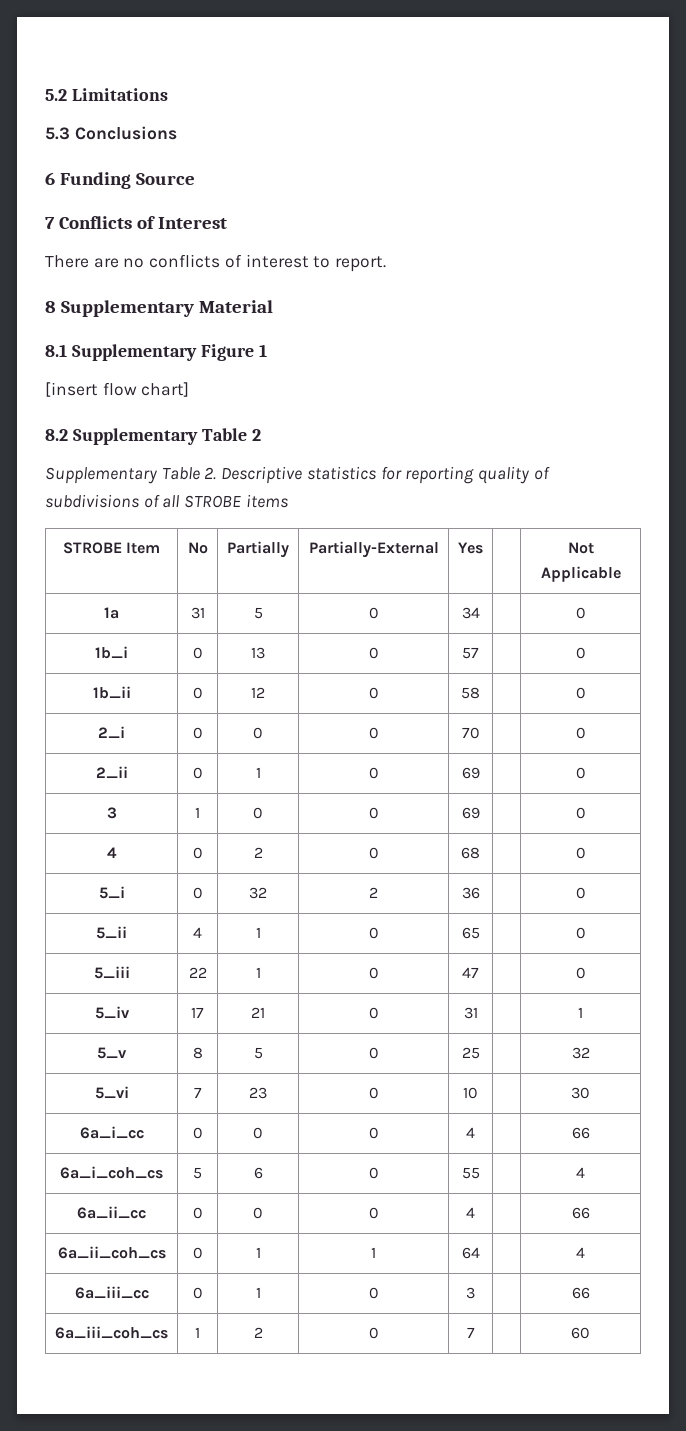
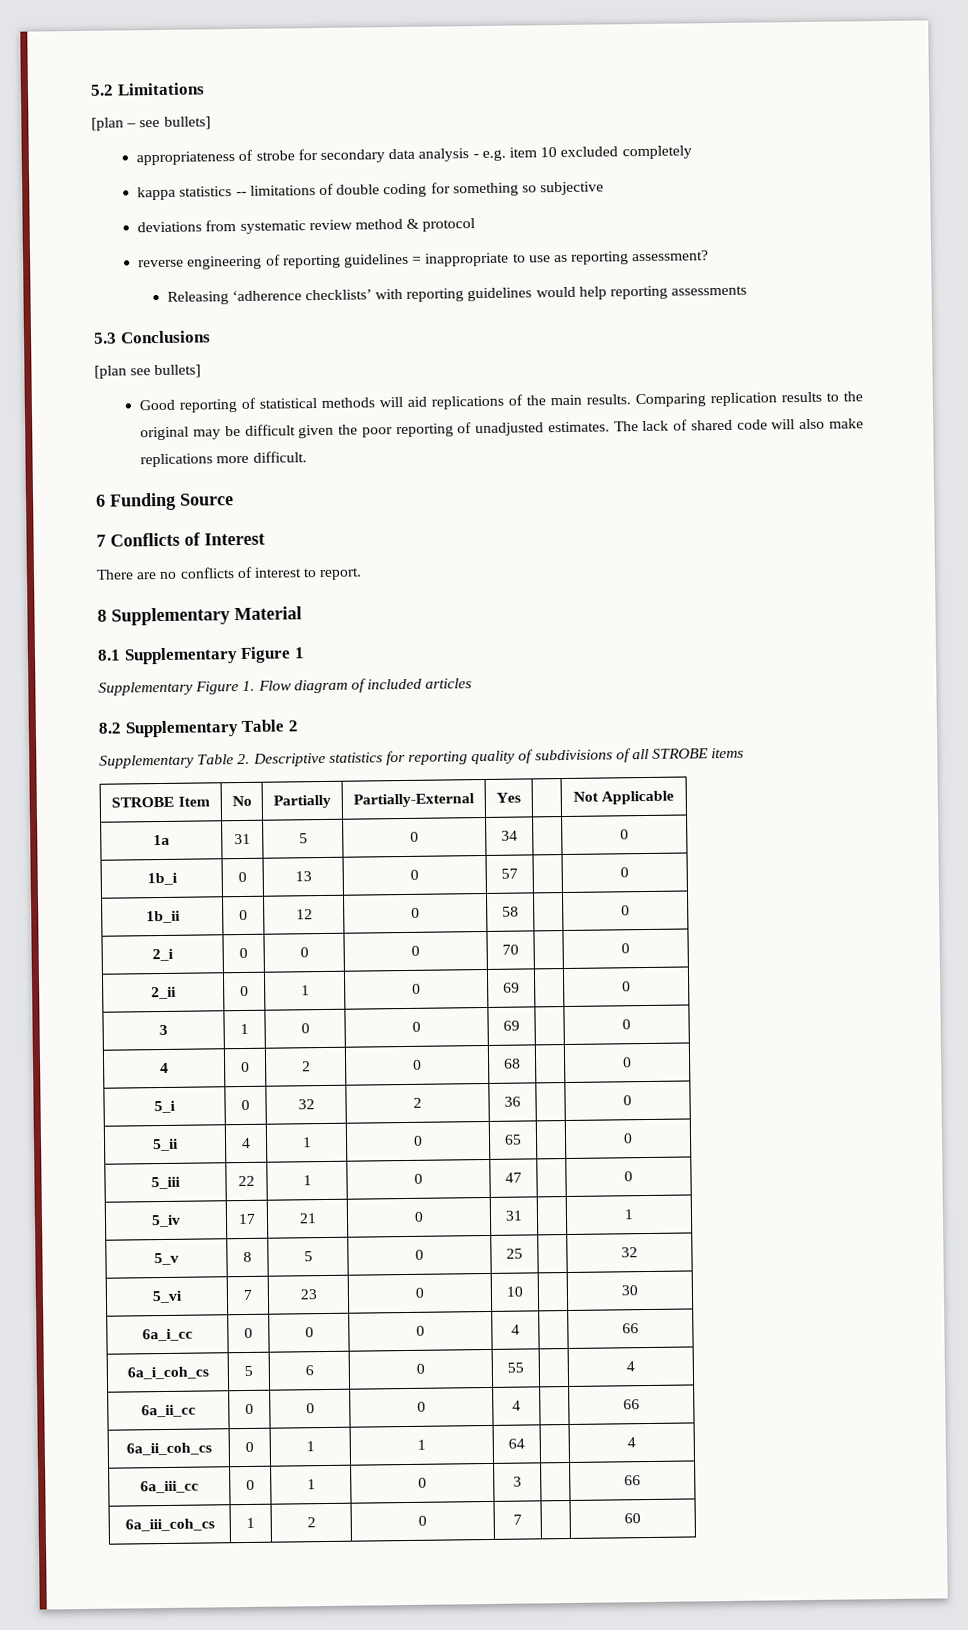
[45,126,177,140] 5.3 Conclusions -> [91,116,211,131] [136,145,692,166] [137,181,605,201] [137,218,476,234] [138,250,710,270] [166,285,748,305] [93,330,211,344] [94,364,202,379] [139,391,863,413] [140,418,865,441] [140,451,307,468] [plan – see bullets] // appropriateness of strobe for secondary data analysis - e.g. item 10 excluded completely // kappa statistics -- limitations of double coding for something so subjective // deviations from systematic review method & protocol // reverse engineering of reporting guidelines = inappropriate to use as reporting assessment? // Releasing ‘adherence checklists’ with reporting guidelines would help reporting assessments // 5.3 Conclusions // [plan see bullets] // Good reporting of statistical methods will aid replications of the main results. Comparing replication results to the original may be difficult given the poor reporting of unadjusted estimates. The lack of shared code will also make replications more difficult.
[45,382,190,397] [insert flow chart] -> [98,678,473,696] Supplementary Figure 1. Flow diagram of included articles

